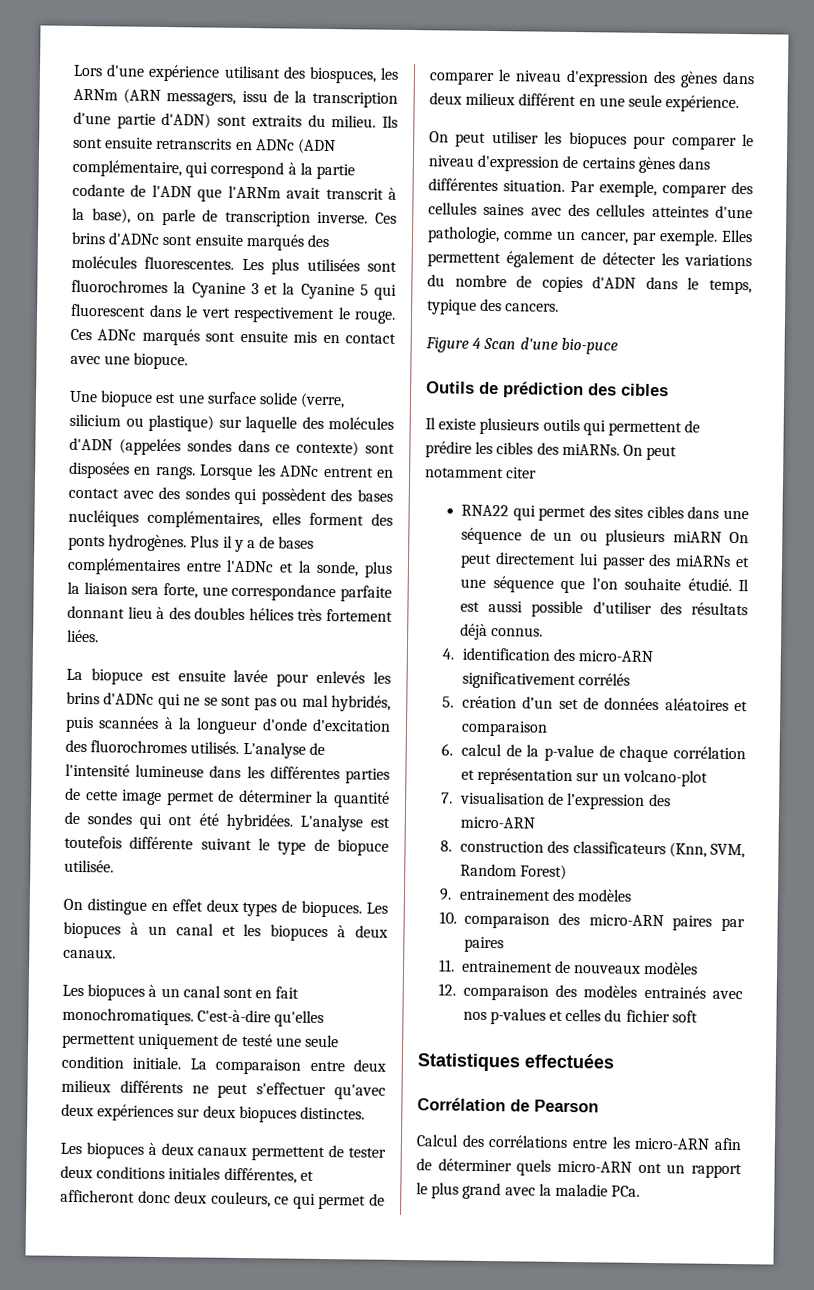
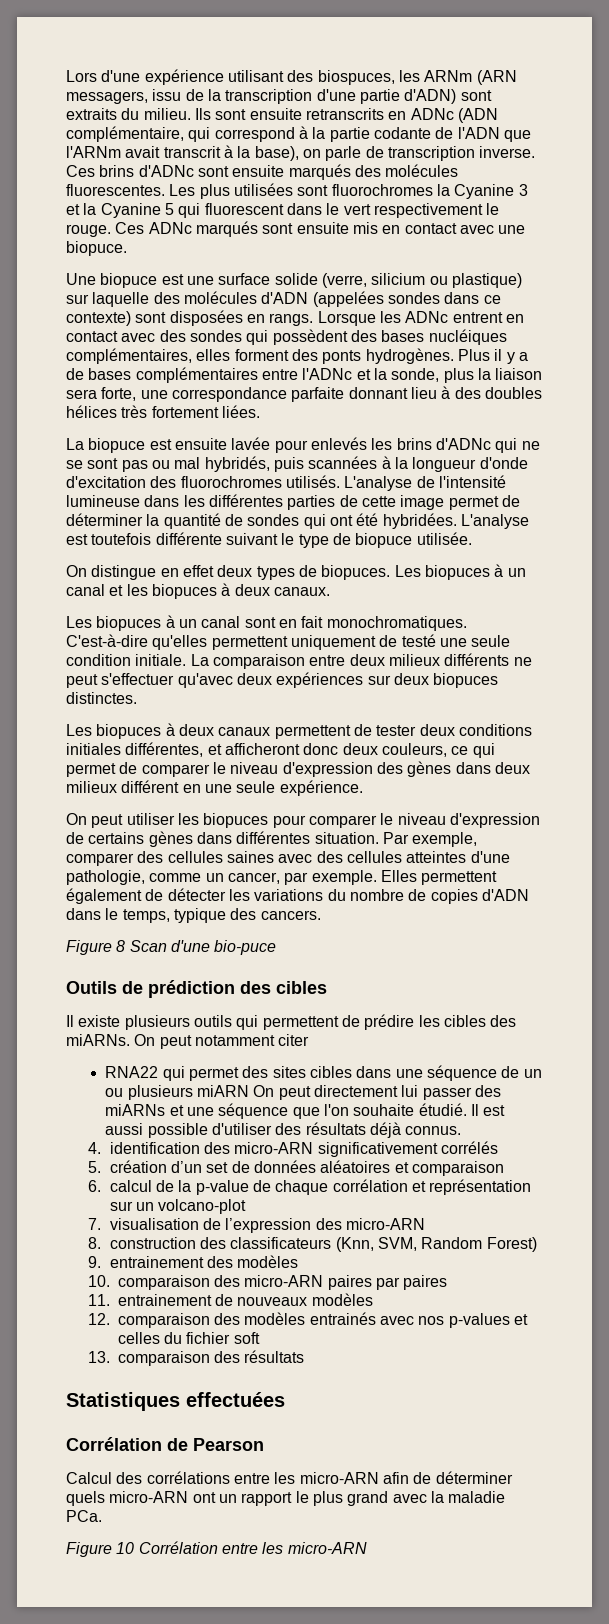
[472,337,482,349] 4 -> [116,940,126,952] 8
(698, 1016) none -> [87,1350,305,1366] // 13. comparaison des résultats
(641, 1191) none -> [66,1541,367,1557] // Figure 10 Corrélation entre les micro-ARN

